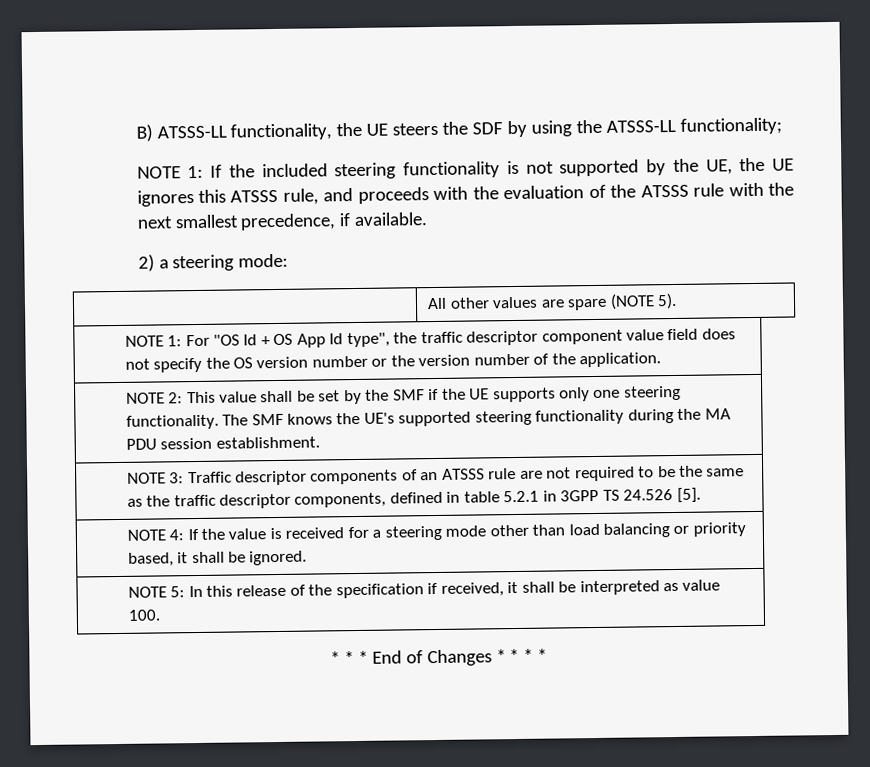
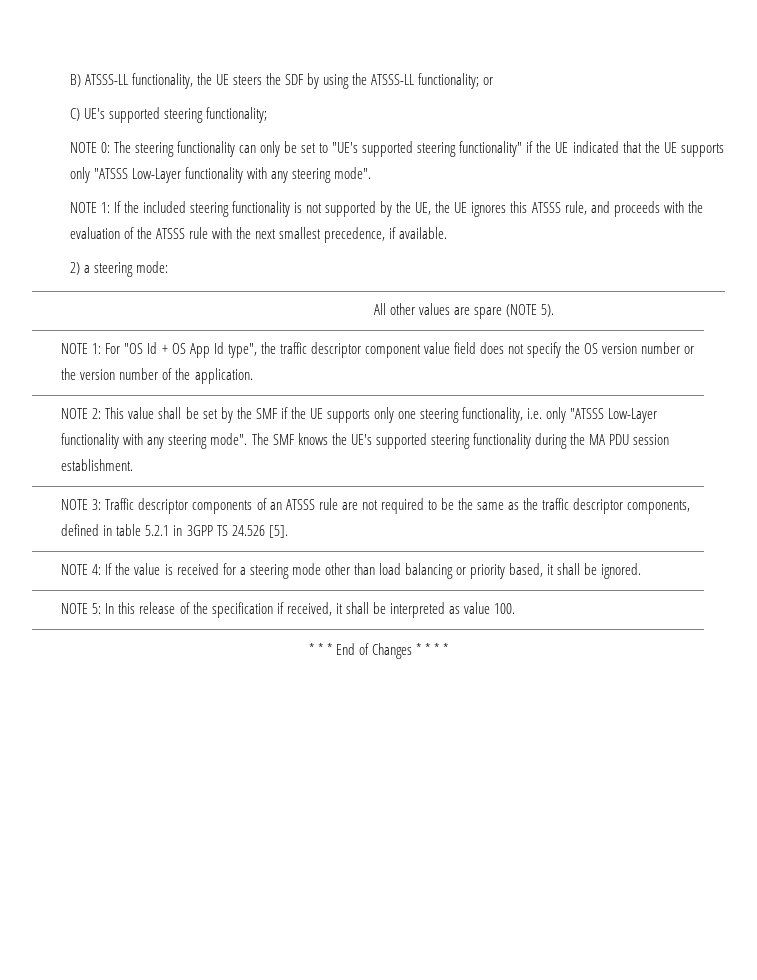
(783, 126) none -> [483,77,494,85] [69,107,267,123] [69,141,724,157] [69,167,372,183] or // C) UE's supported steering functionality; // NOTE 0: The steering functionality can only be set to "UE's supported steering functionality" if the UE indicated that the UE supports only "ATSSS Low-Layer functionality with any steering mode".
[125,414,219,430] functionality. -> [462,407,658,423] [61,433,248,449] functionality, i.e. only "ATSSS Low-Layer functionality with any steering mode".

